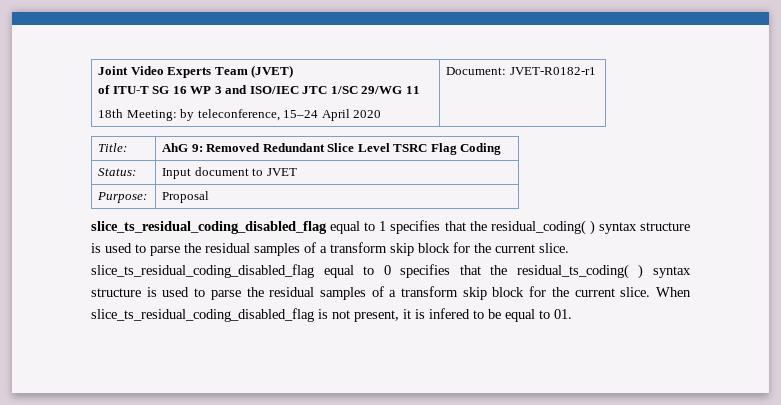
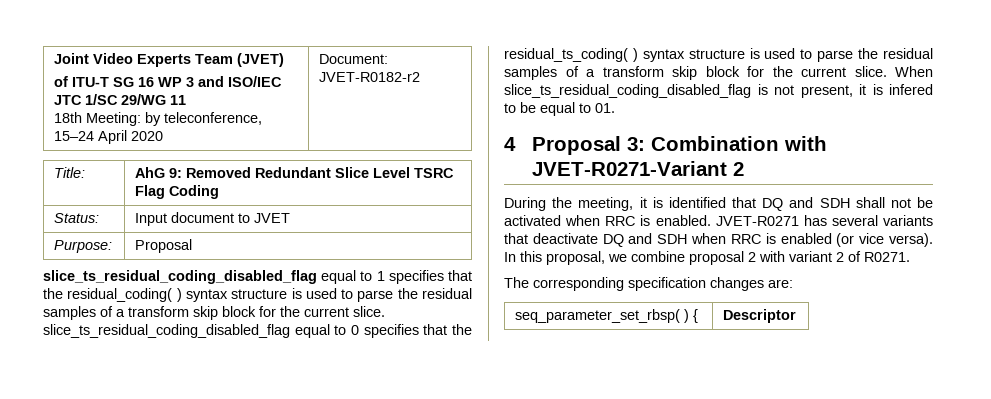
[509,67,596,75] JVET-R0182-r1 -> [319,72,421,82] JVET-R0182-r2
(572, 314) none -> [504,136,828,155] [532,161,745,176] [504,197,933,211] [504,215,933,226] [504,233,933,247] [504,251,910,265] [504,277,793,291] [515,309,699,323] [723,309,797,323] // 4 Proposal 3: Combination with JVET-R0271-Variant 2 // During the meeting, it is identified that DQ and SDH shall not be activated when RRC is enabled. JVET-R0271 has several variants that deactivate DQ and SDH when RRC is enabled (or vice versa). In this proposal, we combine proposal 2 with variant 2 of R0271. // The corresponding specification changes are: // seq_parameter_set_rbsp( ) { | Descriptor

